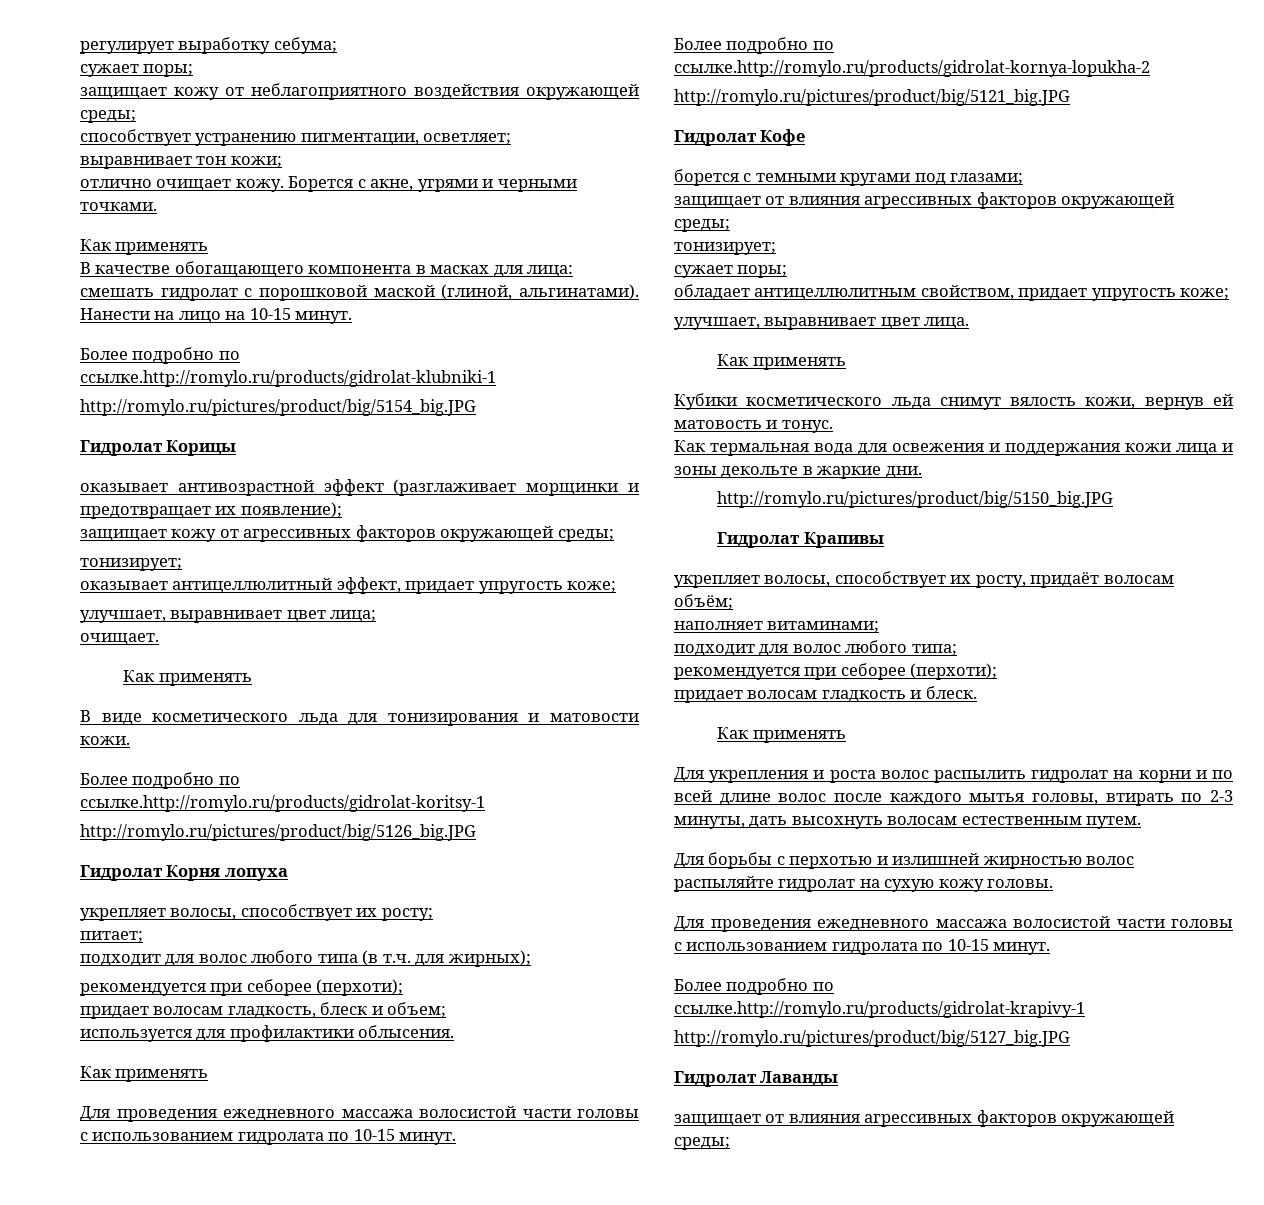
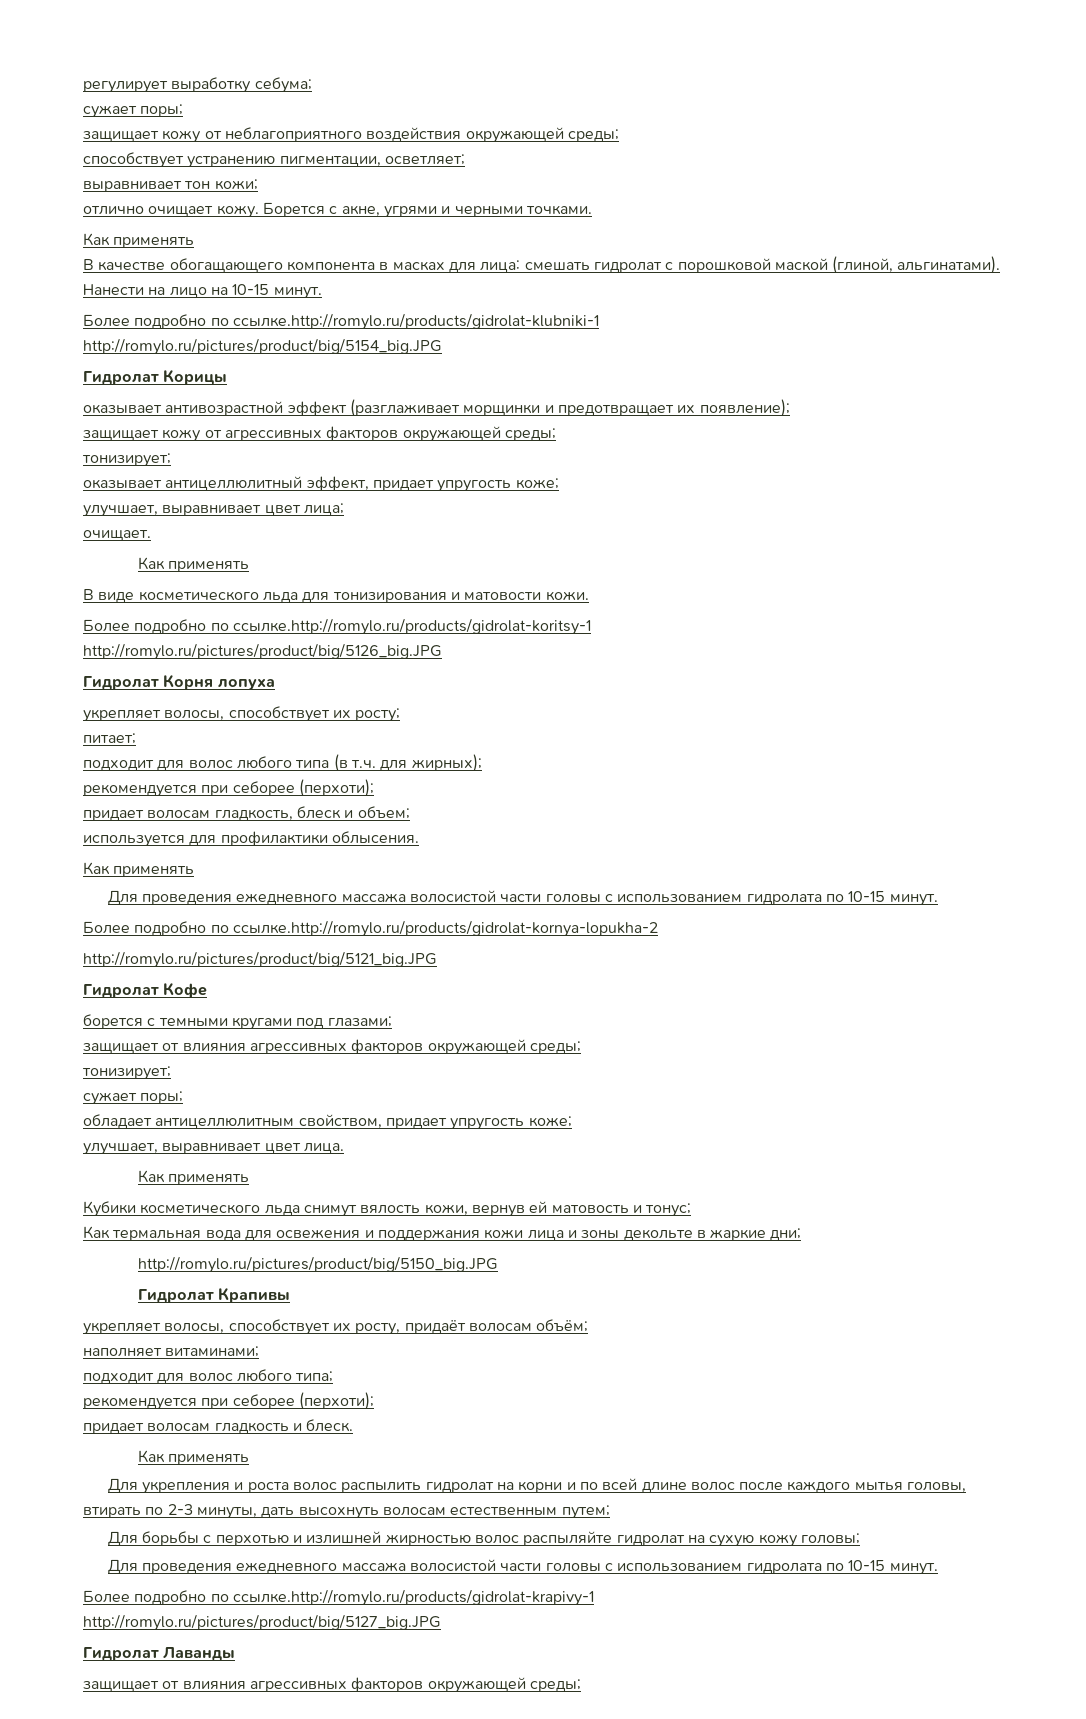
[781,420,833,433] тонус. -> [645,1203,692,1217] тонус;
[885,466,922,479] дни. -> [770,1228,802,1241] дни;
[1086,816,1142,829] путем. -> [561,1505,610,1519] путем;
[987,879,1054,888] головы. -> [800,1533,860,1544] головы;

